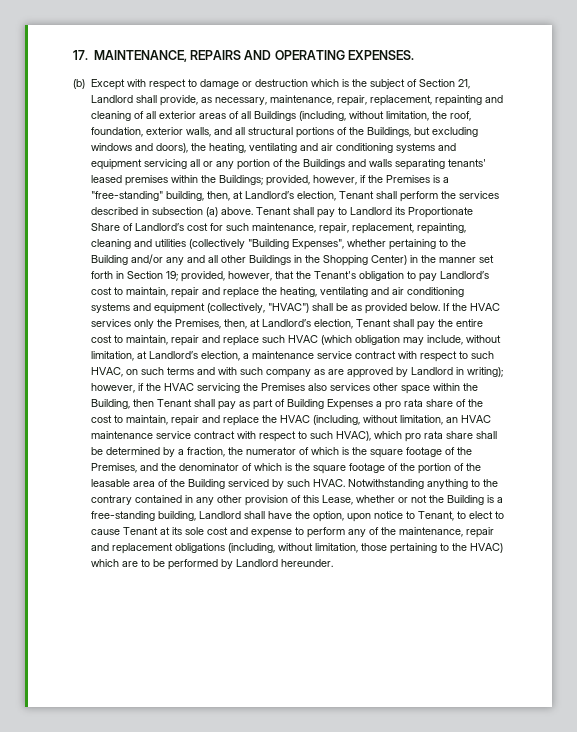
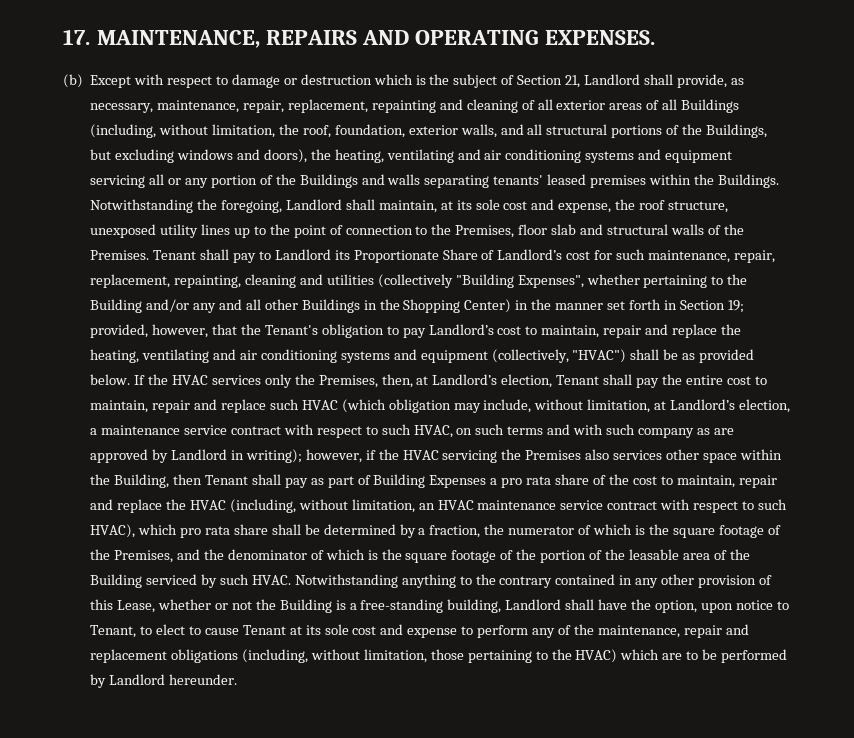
[218,175,449,186] [90,191,499,202] [90,207,253,217] Buildings; provided, however, if the Premises is a "free-standing" building, then, at Landlord’s election, Tenant shall perform the services described in subsection (a) above. -> [717,174,779,188] [90,199,729,213] [90,224,744,238] [90,250,150,260] Buildings. Notwithstanding the foregoing, Landlord shall maintain, at its sole cost and expense, the roof structure, unexposed utility lines up to the point of connection to the Premises, floor slab and structural walls of the Premises.

